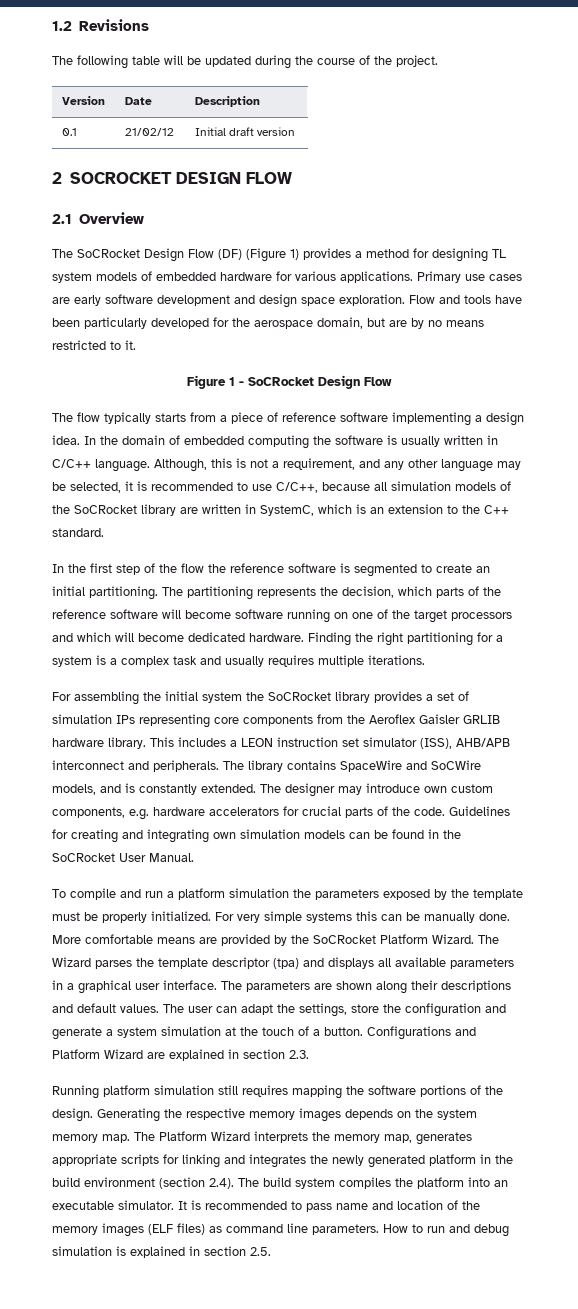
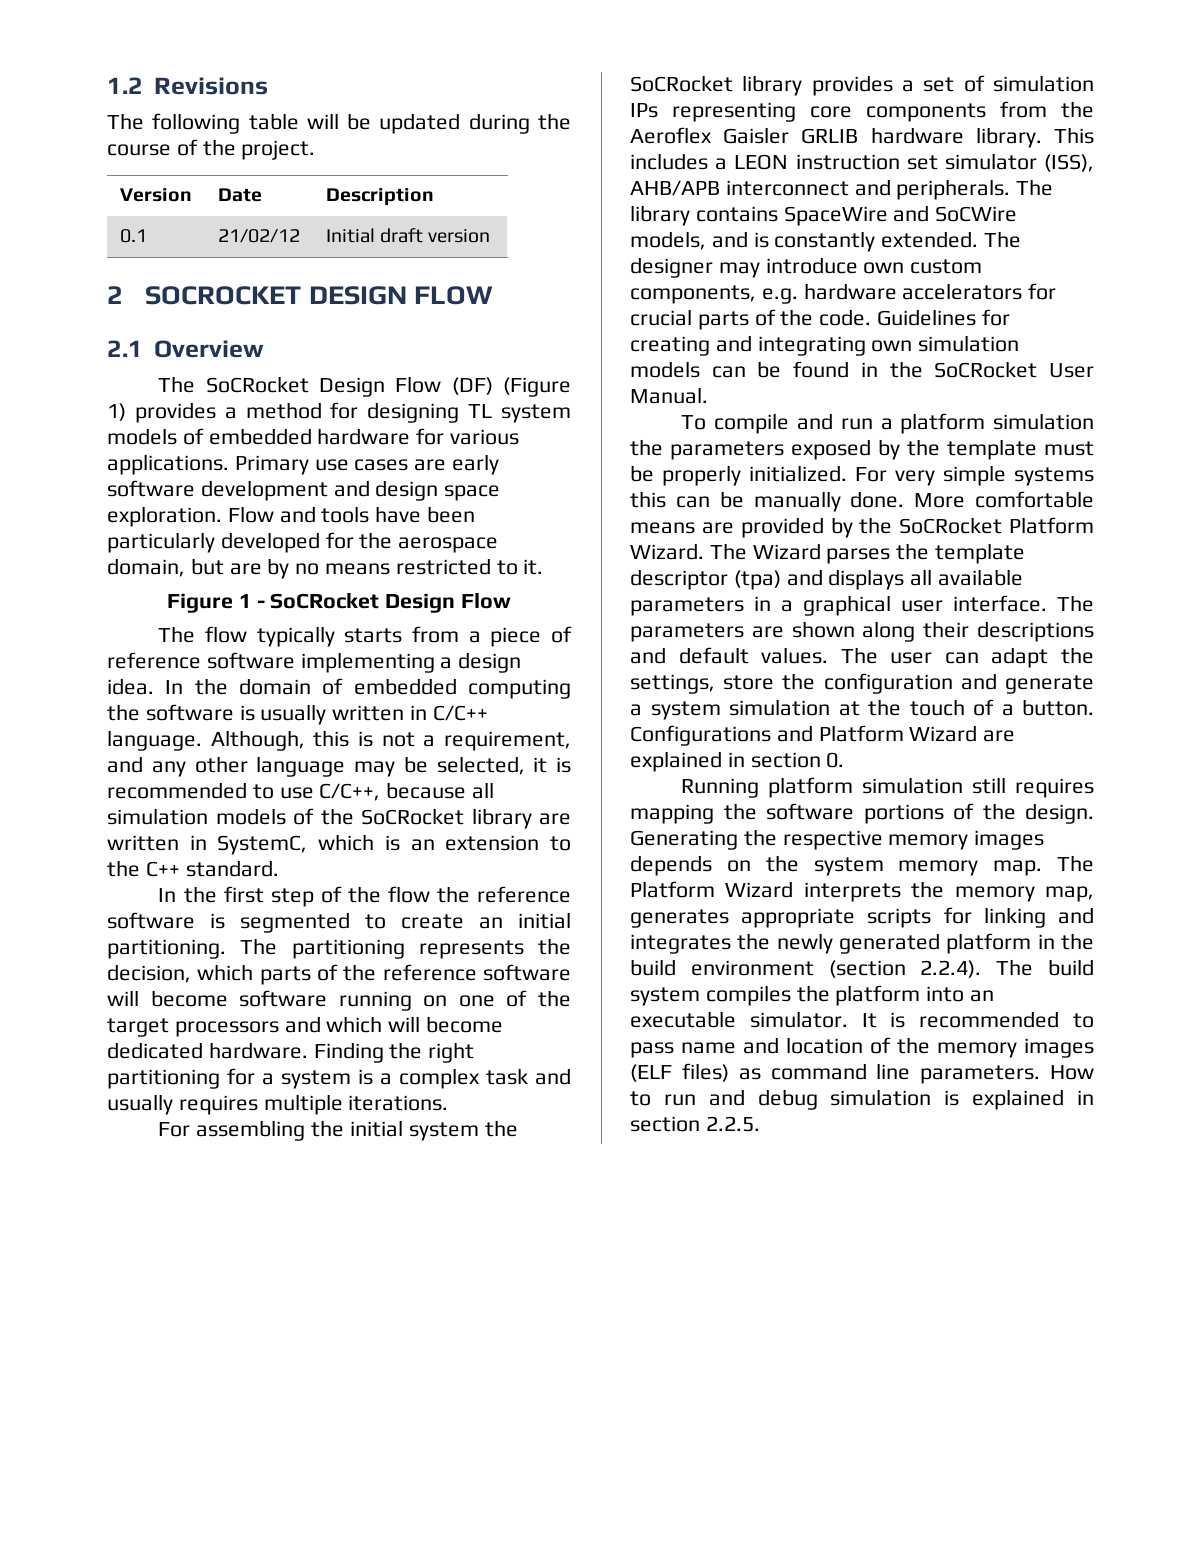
[289,1050,309,1059] 2.3. -> [826,752,845,768] 0.
[209,1178,234,1189] 2.4). -> [920,960,982,978] 2.2.4).
[250,1247,271,1256] 2.5. -> [705,1116,760,1132] 2.2.5.

